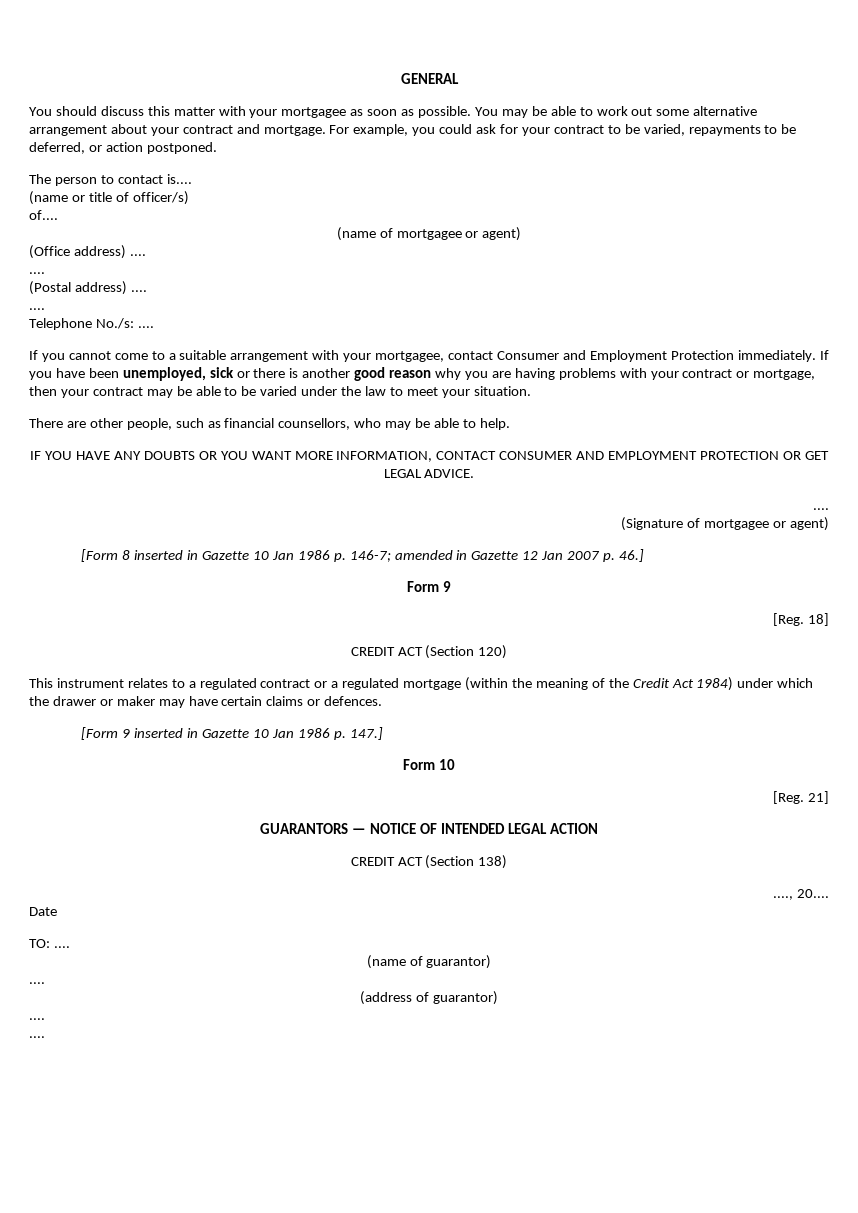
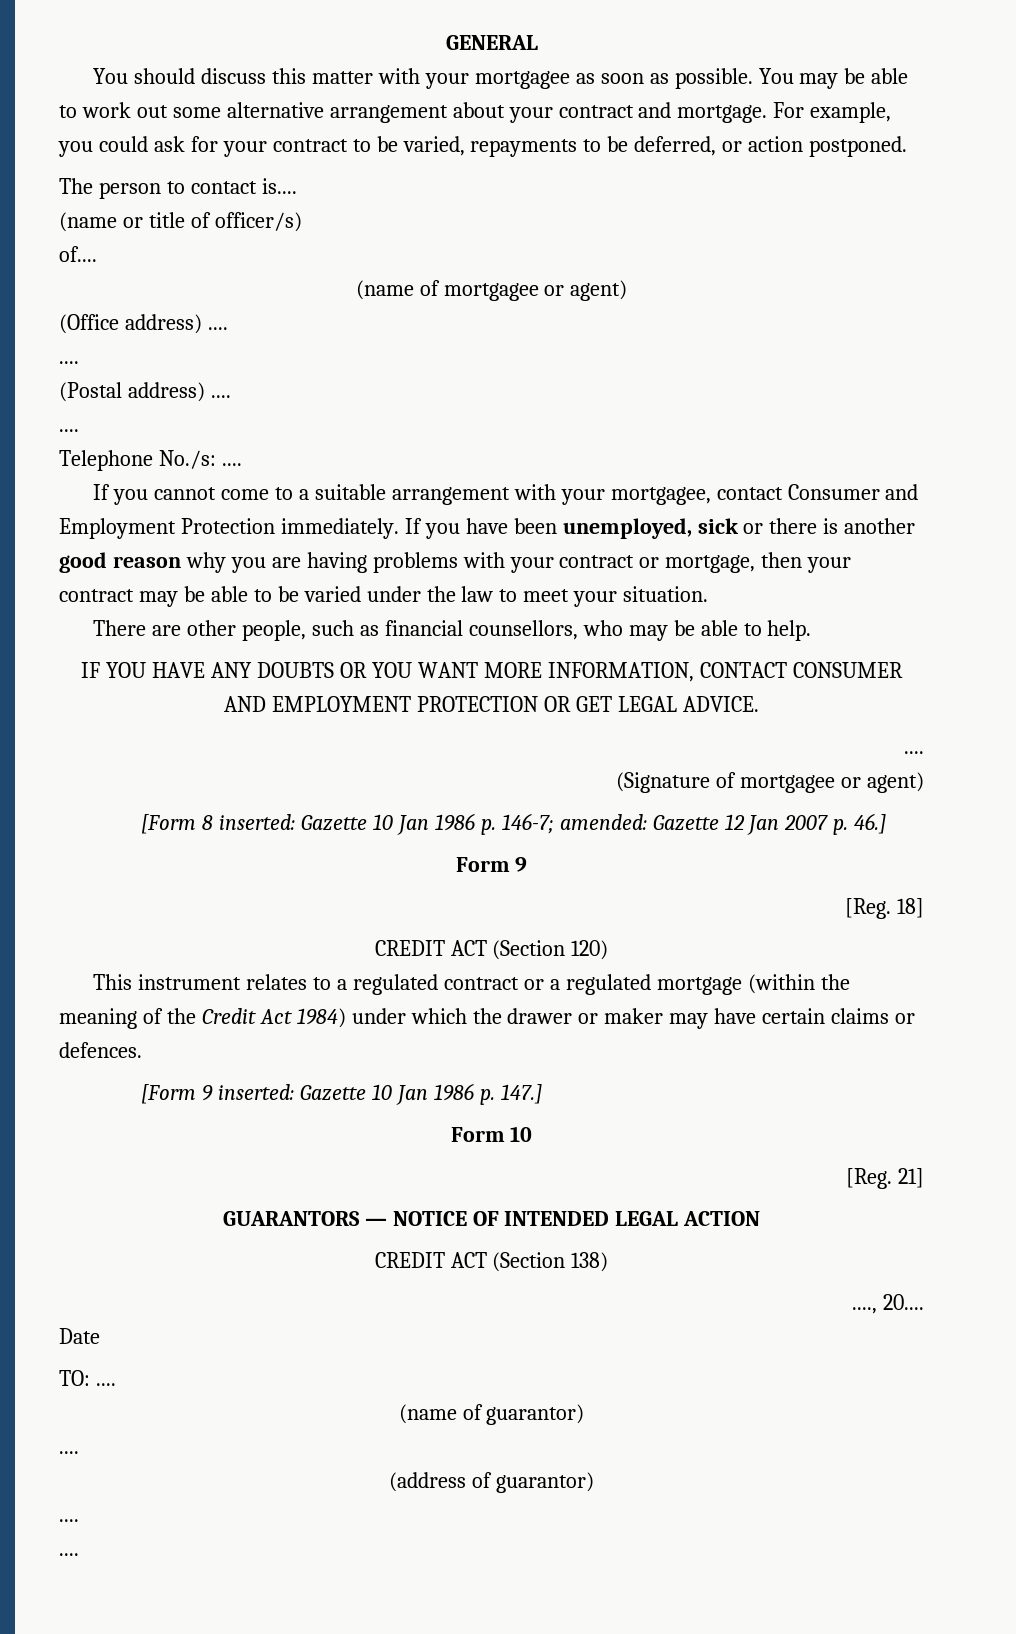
[134,550,199,560] inserted in -> [219,814,296,830] inserted:
[394,550,468,560] amended in -> [559,814,647,830] amended:
[134,728,199,738] inserted in -> [218,1084,295,1100] inserted:

